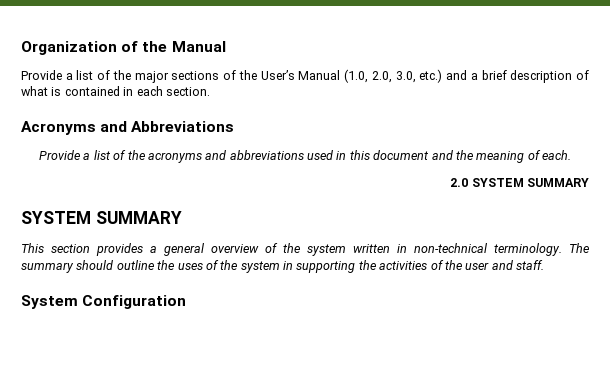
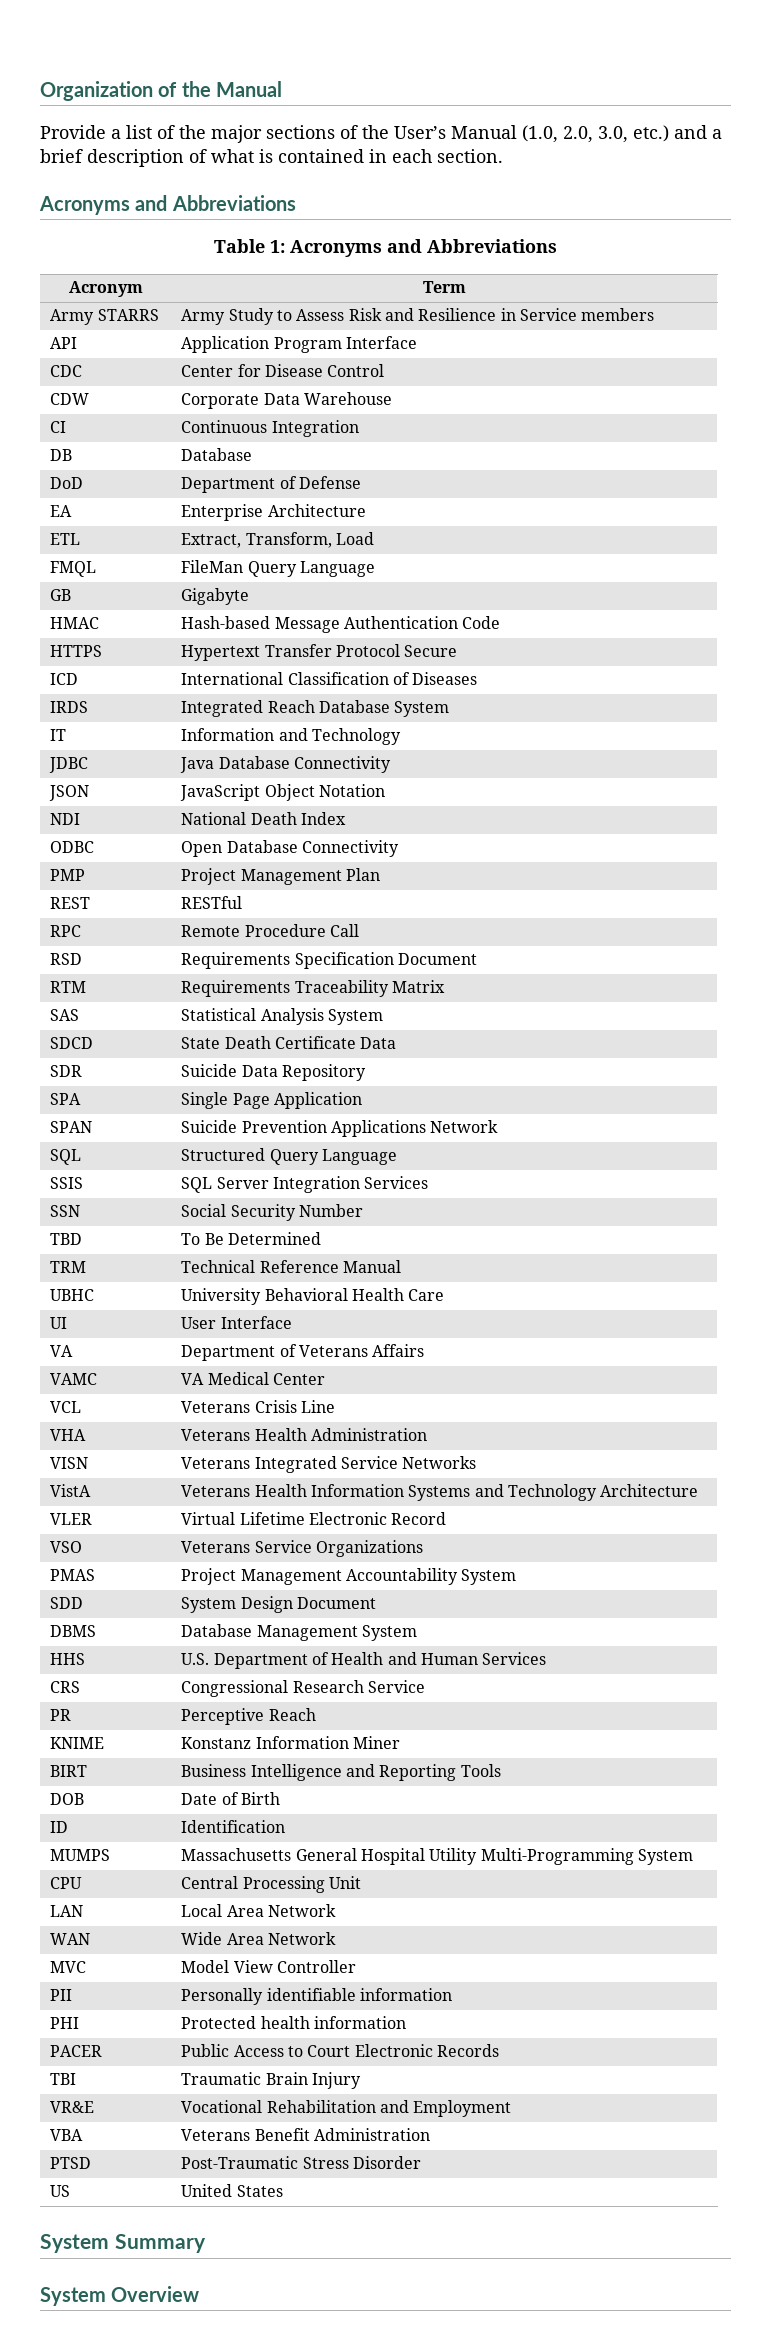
[39,150,571,163] [450,178,589,187] [21,211,182,224] [21,243,590,256] [21,260,544,273] [21,295,187,309] Provide a list of the acronyms and abbreviations used in this document and the meaning of each. // 2.0 SYSTEM SUMMARY // SYSTEM SUMMARY // This section provides a general overview of the system written in non-technical terminology. The summary should outline the uses of the system in supporting the activities of the user and staff. // System Configuration -> [214,239,557,257] [69,281,143,297] [423,281,466,293] [50,309,159,325] [181,308,655,325] [50,337,78,349] [181,336,418,353] [50,365,83,377] [181,364,385,377] [50,393,90,405] [181,392,393,409] [50,421,67,433] [181,420,359,437] [50,449,73,461] [181,448,253,461] [50,477,84,489] [181,476,362,493] [50,505,73,517] [181,504,366,521] [50,533,81,545] [181,532,375,548] [50,561,97,577] [181,560,376,577] [50,589,72,601] [181,588,250,605] [50,617,100,629] [181,616,501,633] [50,645,103,657] [181,644,458,661] [50,673,79,685] [181,672,478,685] [50,701,89,713] [181,700,450,717] [50,729,67,741] [181,728,402,745] [49,757,89,773] [180,756,392,773] [49,785,90,801] [180,784,386,801] [50,813,81,825] [181,812,347,825] [50,841,95,853] [181,840,400,857] [50,869,86,881] [181,868,381,885] [50,897,91,909] [181,896,243,909] [50,925,82,937] [181,924,360,937] [50,953,83,965] [181,952,478,969] [50,981,87,993] [181,980,446,997] [50,1009,80,1021] [181,1008,384,1025] [50,1037,94,1049] [181,1036,397,1049] [50,1065,83,1077] [181,1064,367,1081] [50,1093,82,1105] [181,1092,363,1109] [50,1121,93,1133] [181,1120,499,1137] [50,1149,82,1165] [181,1148,398,1165] [50,1177,84,1189] [181,1176,429,1193] [50,1205,81,1217] [181,1204,364,1221] [50,1233,83,1245] [181,1232,322,1245] [50,1261,87,1273] [181,1260,402,1273] [50,1289,95,1301] [181,1288,445,1305] [50,1317,68,1329] [181,1316,292,1329] [50,1345,74,1357] [181,1344,425,1361] [50,1373,98,1385] [181,1372,326,1385] [50,1401,82,1413] [181,1400,336,1413] [50,1429,87,1441] [181,1428,428,1441] [50,1457,89,1469] [181,1456,477,1473] [50,1484,92,1497] [181,1484,699,1501] [50,1513,93,1525] [181,1512,447,1525] [50,1541,83,1553] [181,1540,424,1557] [50,1569,96,1581] [181,1568,517,1585] [50,1597,84,1609] [181,1596,377,1613] [50,1625,97,1637] [181,1624,418,1641] [50,1653,86,1665] [181,1652,547,1669] [50,1681,81,1693] [181,1680,426,1697] [50,1709,72,1721] [181,1708,316,1725] [50,1737,105,1749] [181,1736,401,1749] [50,1765,88,1777] [181,1764,501,1781] [50,1793,85,1805] [181,1792,281,1805] [50,1821,69,1833] [181,1820,286,1833] [50,1849,111,1861] [181,1848,693,1865] [50,1877,83,1889] [181,1876,362,1893] [50,1905,84,1917] [181,1904,337,1917] [50,1933,91,1945] [181,1932,337,1945] [50,1961,87,1973] [181,1960,357,1973] [50,1989,73,2001] [181,1988,453,2005] [50,2017,80,2029] [181,2016,407,2029] [50,2045,103,2057] [181,2044,499,2057] [50,2073,77,2085] [181,2072,362,2089] [50,2101,95,2113] [181,2100,512,2117] [50,2129,84,2141] [181,2128,431,2141] [50,2157,92,2169] [181,2156,422,2169] [50,2185,71,2197] [181,2184,283,2197] [40,2234,206,2253] [40,2286,200,2306] Table 1: Acronyms and Abbreviations // Acronym | Term // Army STARRS | Army Study to Assess Risk and Resilience in Service members // API | Application Program Interface // CDC | Center for Disease Control // CDW | Corporate Data Warehouse // CI | Continuous Integration // DB | Database // DoD | Department of Defense // EA | Enterprise Architecture // ETL | Extract, Transform, Load // FMQL | FileMan Query Language // GB | Gigabyte // HMAC | Hash-based Message Authentication Code // HTTPS | Hypertext Transfer Protocol Secure // ICD | International Classification of Diseases // IRDS | Integrated Reach Database System // IT | Information and Technology // JDBC | Java Database Connectivity // JSON | JavaScript Object Notation // NDI | National Death Index // ODBC | Open Database Connectivity // PMP | Project Management Plan // REST | RESTful // RPC | Remote Procedure Call // RSD | Requirements Specification Document // RTM | Requirements Traceability Matrix // SAS | Statistical Analysis System // SDCD | State Death Certificate Data // SDR | Suicide Data Repository // SPA | Single Page Application // SPAN | Suicide Prevention Applications Network // SQL | Structured Query Language // SSIS | SQL Server Integration Services // SSN | Social Security Number // TBD | To Be Determined // TRM | Technical Reference Manual // UBHC | University Behavioral Health Care // UI | User Interface // VA | Department of Veterans Affairs // VAMC | VA Medical Center // VCL | Veterans Crisis Line // VHA | Veterans Health Administration // VISN | Veterans Integrated Service Networks // VistA | Veterans Health Information Systems and Technology Architecture // VLER | Virtual Lifetime Electronic Record // VSO | Veterans Service Organizations // PMAS | Project Management Accountability System // SDD | System Design Document // DBMS | Database Management System // HHS | U.S. Department of Health and Human Services // CRS | Congressional Research Service // PR | Perceptive Reach // KNIME | Konstanz Information Miner // BIRT | Business Intelligence and Reporting Tools // DOB | Date of Birth // ID | Identification // MUMPS | Massachusetts General Hospital Utility Multi-Programming System // CPU | Central Processing Unit // LAN | Local Area Network // WAN | Wide Area Network // MVC | Model View Controller // PII | Personally identifiable information // PHI | Protected health information // PACER | Public Access to Court Electronic Records // TBI | Traumatic Brain Injury // VR&E | Vocational Rehabilitation and Employment // VBA | Veterans Benefit Administration // PTSD | Post-Traumatic Stress Disorder // US | United States // System Summary // System Overview

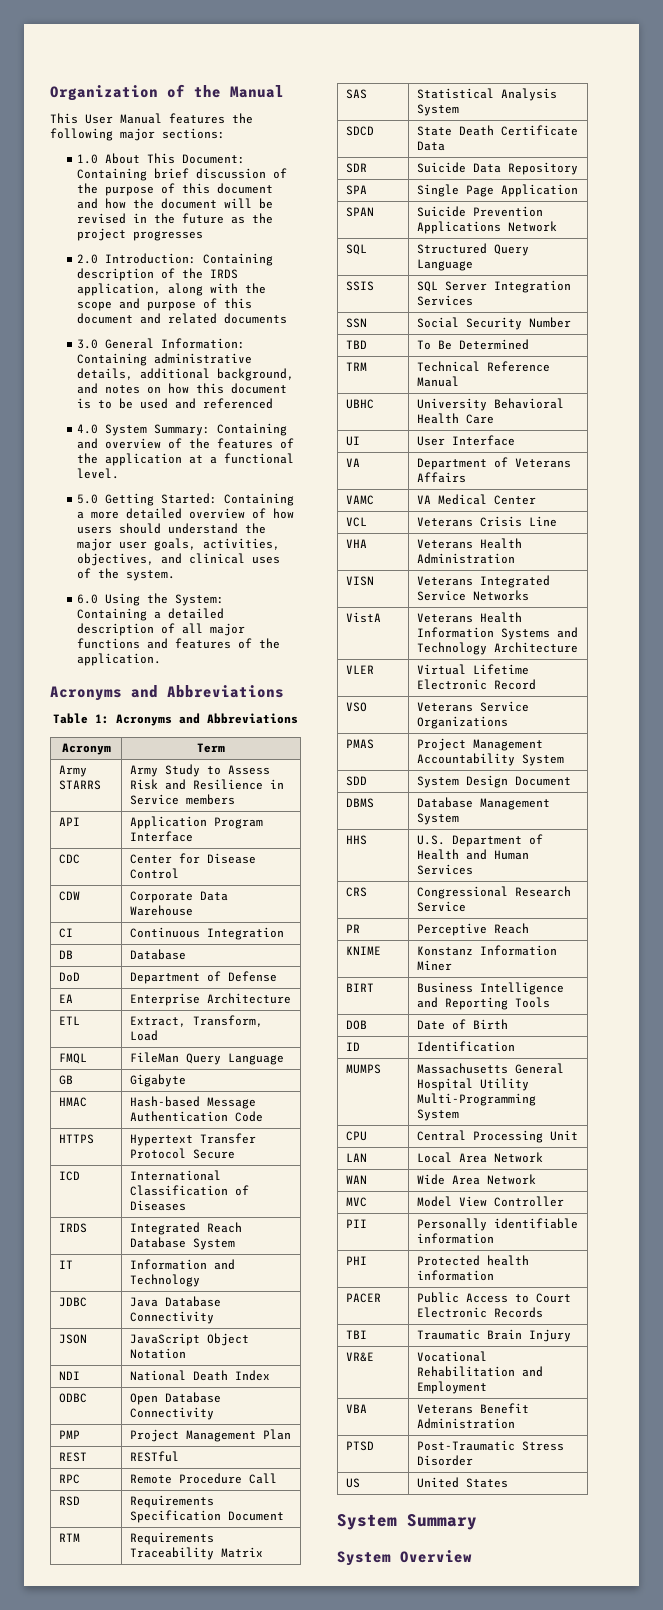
[40,125,722,143] [40,149,503,167] Provide a list of the major sections of the User’s Manual (1.0, 2.0, 3.0, etc.) and a brief description of what is contained in each section. -> [50,113,253,124] [50,128,225,141] [77,153,246,164] [77,168,288,181] [77,183,274,196] [77,198,274,209] [77,213,274,224] [77,228,204,241] [77,253,274,266] [77,268,239,281] [77,283,267,296] [77,298,253,311] [77,313,288,324] [77,338,246,349] [77,353,253,366] [77,368,295,381] [77,383,288,394] [77,398,274,409] [77,423,288,436] [77,438,295,449] [77,453,295,466] [77,468,120,479] [77,493,295,506] [77,508,295,519] [77,523,267,534] [77,538,281,551] [77,553,281,566] [77,568,176,581] [77,593,225,606] [77,608,225,621] [77,623,246,636] [77,638,281,649] [77,653,162,666] This User Manual features the following major sections: // 1.0 About This Document: Containing brief discussion of the purpose of this document and how the document will be revised in the future as the project progresses // 2.0 Introduction: Containing description of the IRDS application, along with the scope and purpose of this document and related documents // 3.0 General Information: Containing administrative details, additional background, and notes on how this document is to be used and referenced // 4.0 System Summary: Containing and overview of the features of the application at a functional level. // 5.0 Getting Started: Containing a more detailed overview of how users should understand the major user goals, activities, objectives, and clinical uses of the system. // 6.0 Using the System: Containing a detailed description of all major functions and features of the application.

